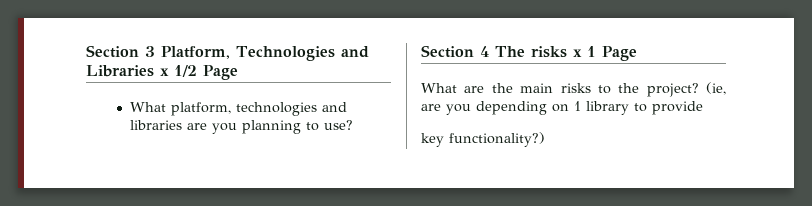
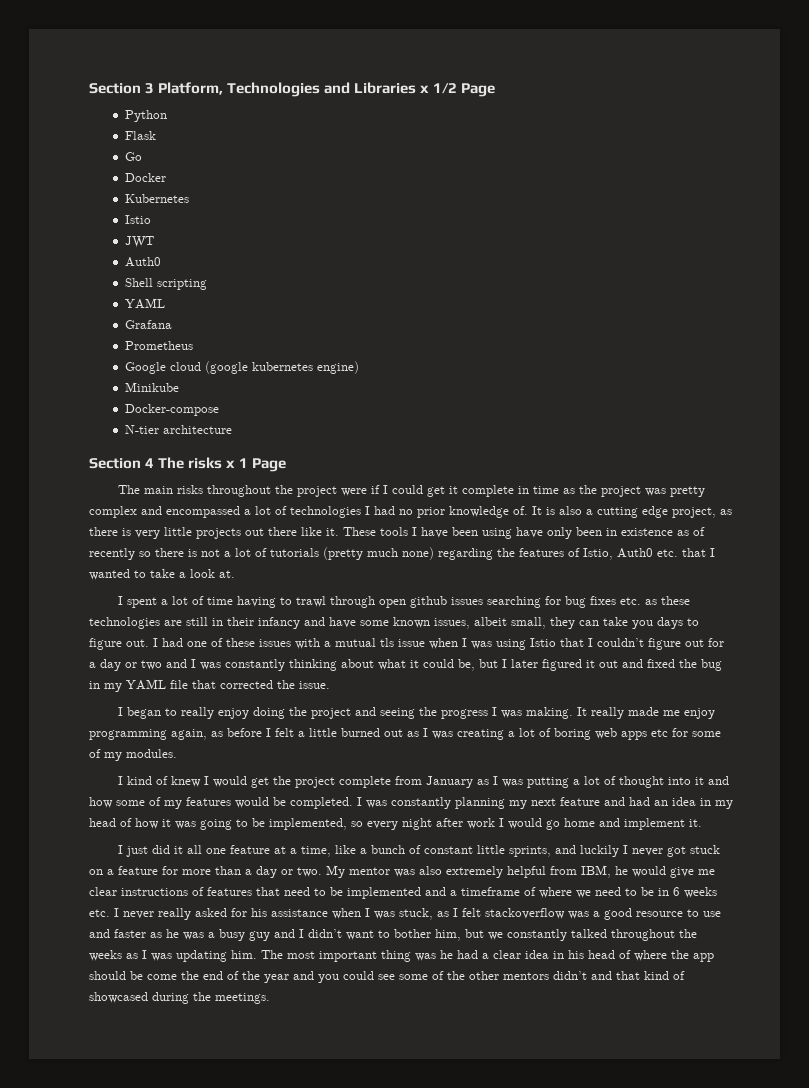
[129,102,347,116] [129,120,353,134] What platform, technologies and libraries are you planning to use? -> [125,110,168,122] [125,131,157,140] [125,152,143,161] [125,173,167,182] [125,194,190,203] [125,215,152,224] [125,236,155,248] [125,257,162,267] [125,278,208,290] [125,298,166,309] [125,320,173,329] [125,341,194,350] [125,361,360,374] [125,382,180,392] [125,404,220,416] [125,425,233,434] Python // Flask // Go // Docker // Kubernetes // Istio // JWT // Auth0 // Shell scripting // YAML // Grafana // Prometheus // Google cloud (google kubernetes engine) // Minikube // Docker-compose // N-tier architecture
[421,82,726,97] [421,101,703,115] [421,132,545,147] What are the main risks to the project? (ie, are you depending on 1 library to provide // key functionality?) -> [117,485,705,497] [89,506,732,518] [89,527,705,539] [89,547,715,560] [89,569,235,580] [117,596,690,608] [89,617,699,629] [89,638,724,650] [89,659,722,671] [89,679,330,692] [117,707,715,719] [89,728,721,740] [89,749,177,761] [117,776,729,788] [89,797,733,809] [89,818,702,830] [117,845,720,857] [89,865,715,878] [89,887,717,899] [89,908,721,920] [89,929,697,941] [89,950,714,962] [89,971,685,983] [89,992,270,1004] The main risks throughout the project were if I could get it complete in time as the project was pretty complex and encompassed a lot of technologies I had no prior knowledge of. It is also a cutting edge project, as there is very little projects out there like it. These tools I have been using have only been in existence as of recently so there is not a lot of tutorials (pretty much none) regarding the features of Istio, Auth0 etc. that I wanted to take a look at. // I spent a lot of time having to trawl through open github issues searching for bug fixes etc. as these technologies are still in their infancy and have some known issues, albeit small, they can take you days to figure out. I had one of these issues with a mutual tls issue when I was using Istio that I couldn’t figure out for a day or two and I was constantly thinking about what it could be, but I later figured it out and fixed the bug in my YAML file that corrected the issue. // I began to really enjoy doing the project and seeing the progress I was making. It really made me enjoy programming again, as before I felt a little burned out as I was creating a lot of boring web apps etc for some of my modules. // I kind of knew I would get the project complete from January as I was putting a lot of thought into it and how some of my features would be completed. I was constantly planning my next feature and had an idea in my head of how it was going to be implemented, so every night after work I would go home and implement it. // I just did it all one feature at a time, like a bunch of constant little sprints, and luckily I never got stuck on a feature for more than a day or two. My mentor was also extremely helpful from IBM, he would give me clear instructions of features that need to be implemented and a timeframe of where we need to be in 6 weeks etc. I never really asked for his assistance when I was stuck, as I felt stackoverflow was a good resource to use and faster as he was a busy guy and I didn’t want to bother him, but we constantly talked throughout the weeks as I was updating him. The most important thing was he had a clear idea in his head of where the app should be come the end of the year and you could see some of the other mentors didn’t and that kind of showcased during the meetings.

